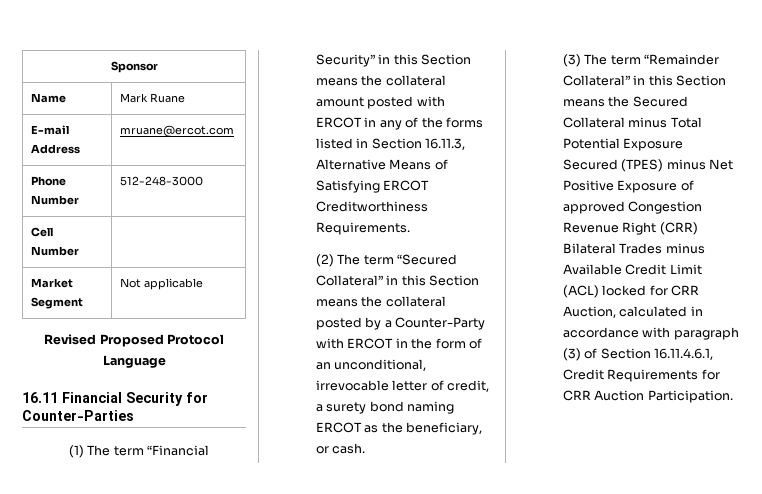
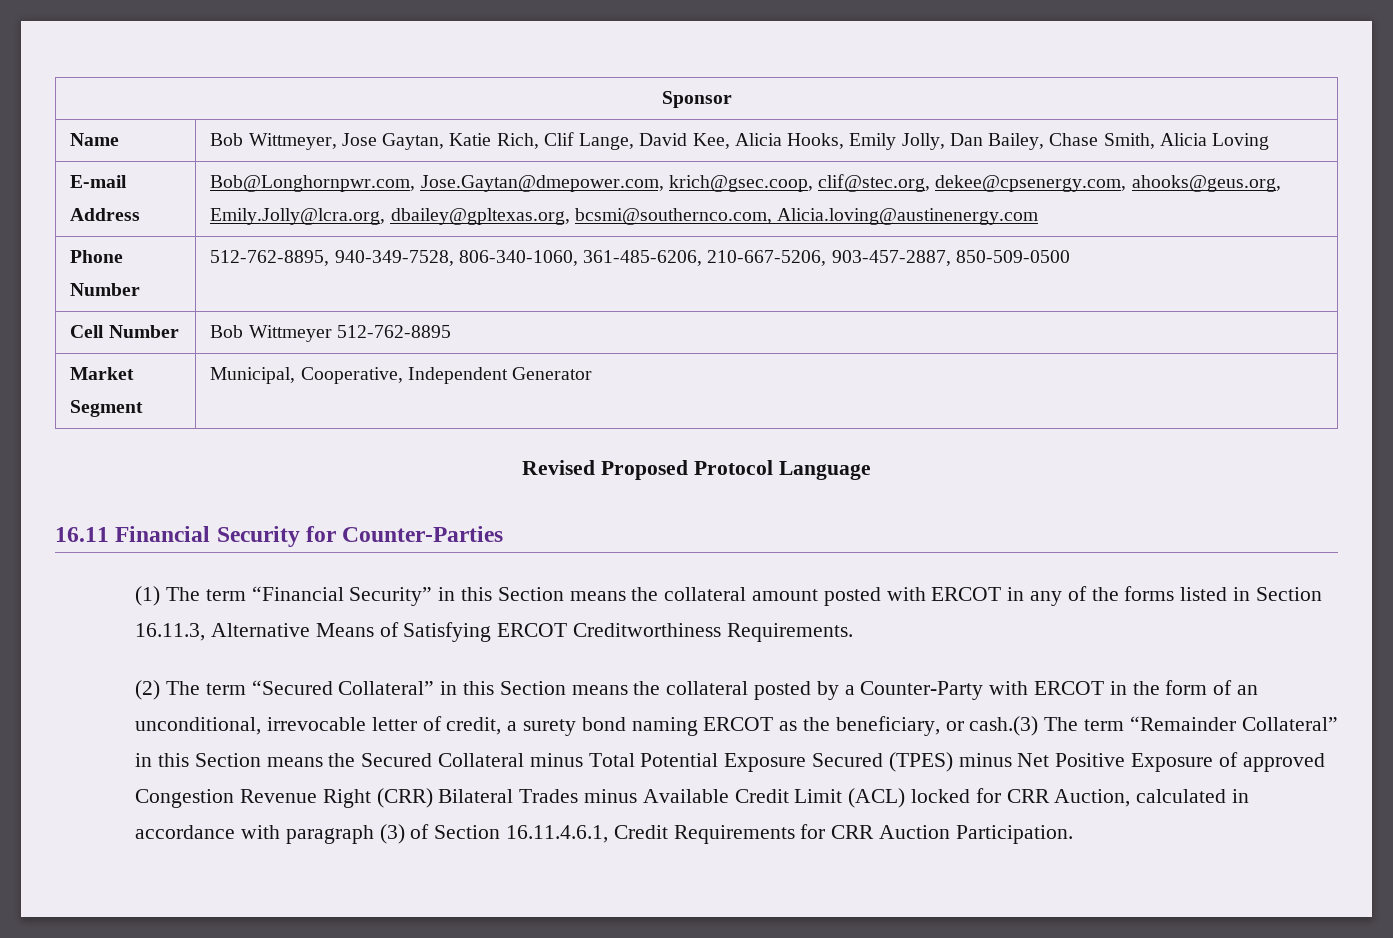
[120,93,186,103] [31,125,70,135] [31,144,81,154] [120,125,235,137] [31,176,67,186] [31,195,80,205] [120,176,204,186] Mark Ruane // E-mail Address | mruane@ercot.com // Phone Number | 512-248-3000 -> [210,132,1270,150] [70,175,128,188] [70,208,141,221] [210,174,1281,192] [210,208,1039,225] [70,250,124,263] [70,283,141,296] [210,250,1070,266] Bob Wittmeyer, Jose Gaytan, Katie Rich, Clif Lange, David Kee, Alicia Hooks, Emily Jolly, Dan Bailey, Chase Smith, Alicia Loving // E-mail Address | Bob@Longhornpwr.com, Jose.Gaytan@dmepower.com, krich@gsec.coop, clif@stec.org, dekee@cpsenergy.com, ahooks@geus.org, Emily.Jolly@lcra.org, dbailey@gpltexas.org, bcsmi@southernco.com, Alicia.loving@austinenergy.com // Phone Number | 512-762-8895, 940-349-7528, 806-340-1060, 361-485-6206, 210-667-5206, 903-457-2887, 850-509-0500
(80, 251) none -> [210,325,451,342] Bob Wittmeyer 512-762-8895
[120,278,204,290] Not applicable -> [210,367,593,384] Municipal, Cooperative, Independent Generator
[332,443,366,454] [563,54,582,67] cash. // (3) -> [969,716,1039,736] cash.(3)

